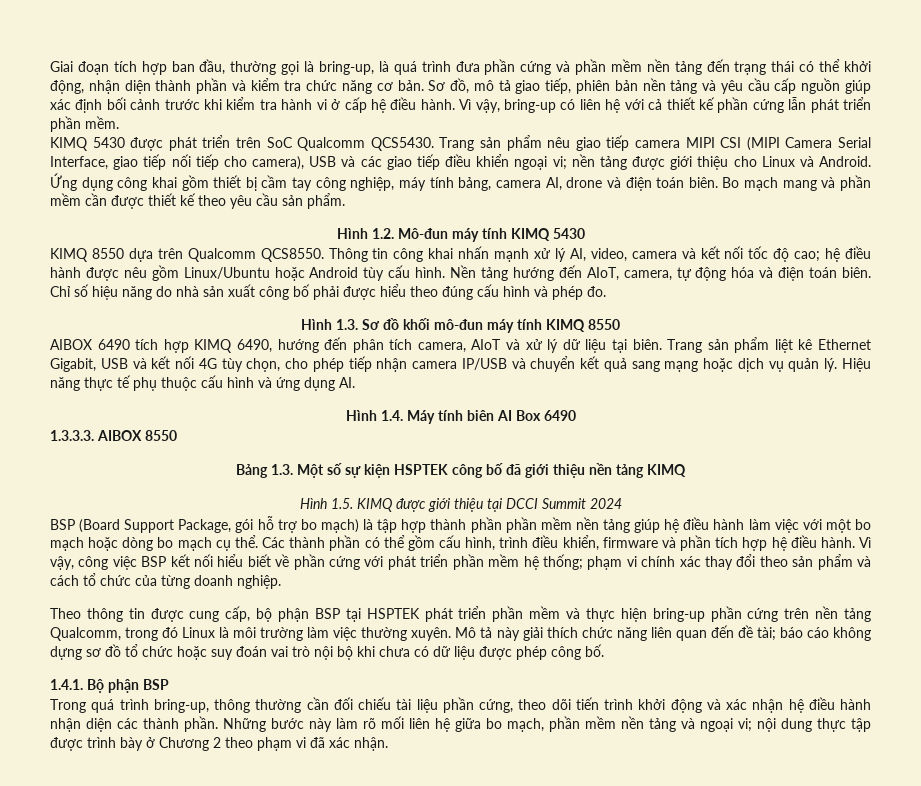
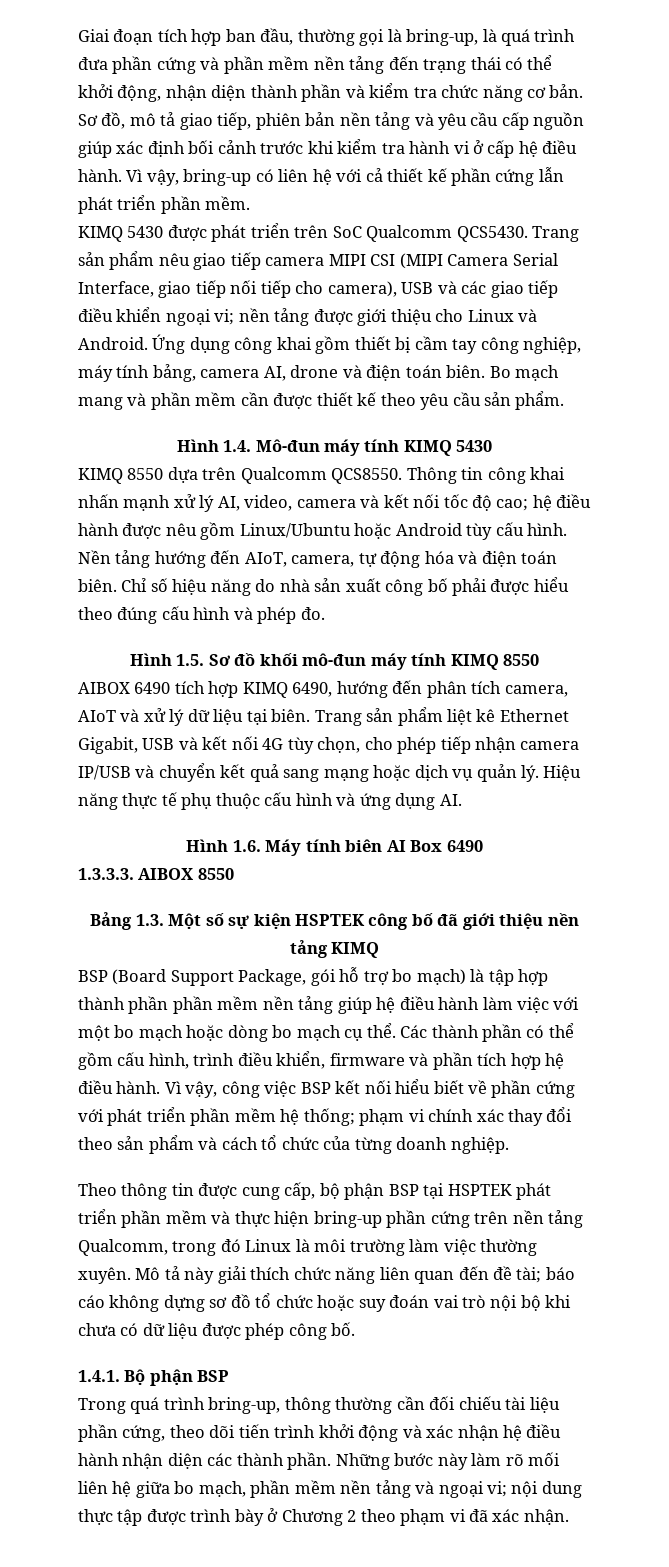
[371,228,394,239] 1.2. -> [223,440,252,452] 1.4.
[336,319,358,330] 1.3. -> [176,654,205,666] 1.5.
[380,410,403,421] 1.4. -> [232,840,261,852] 1.6.
[299,498,622,512] // Hình 1.5. KIMQ được giới thiệu tại DCCI Summit 2024 -> (380, 950) none

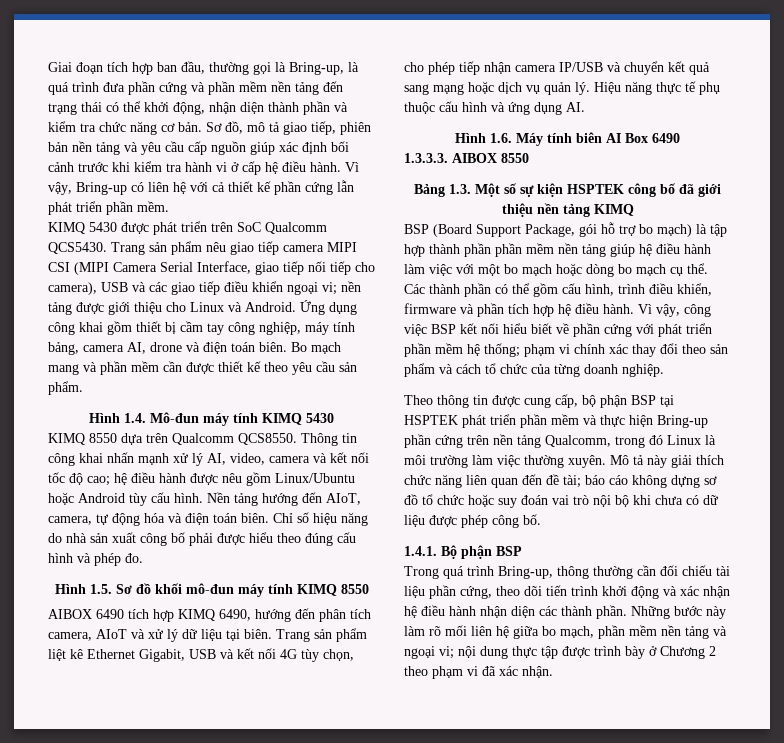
[406,29,479,46] bring-up, -> [289,62,344,75] Bring-up,
[183,169,252,186] bring-up -> [76,182,127,195] Bring-up
[313,1211,382,1228] bring-up -> [657,415,708,428] Bring-up
[208,1397,281,1414] bring-up, -> [498,566,553,579] Bring-up,

